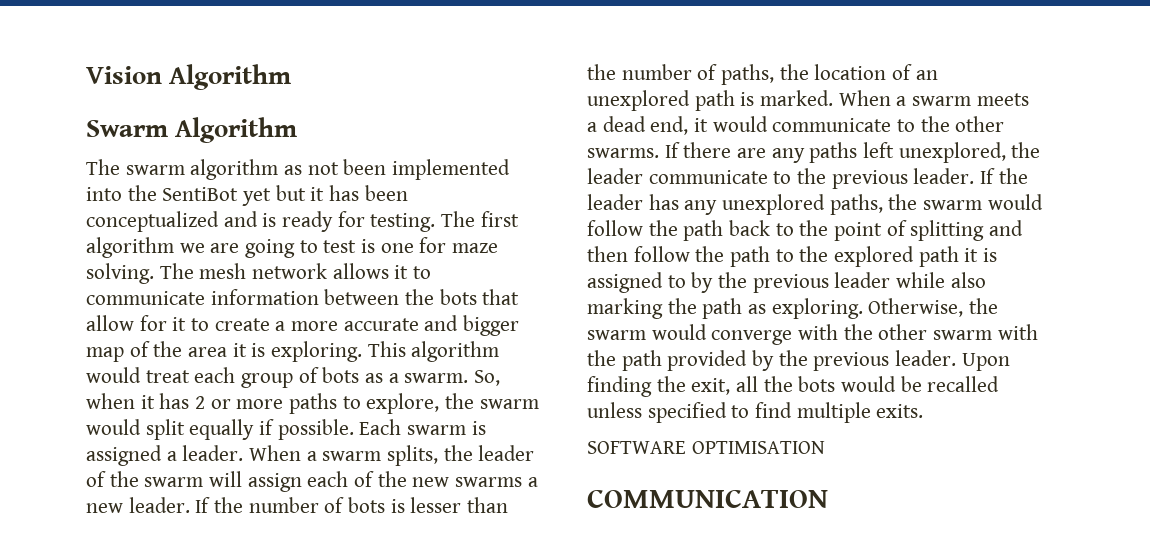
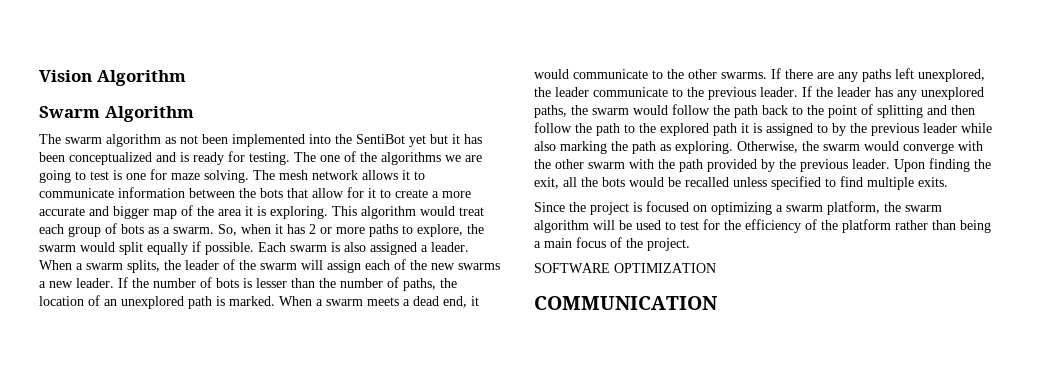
[480,211,519,227] [86,237,174,258] first algorithm -> [320,151,441,165] one of the algorithms
(486, 428) none -> [344,242,366,252] also
(924, 411) none -> [534,201,942,215] [534,219,991,233] [534,237,690,251] // Since the project is focused on optimizing a swarm platform, the swarm algorithm will be used to test for the efficiency of the platform rather than being a main focus of the project.
[691,441,825,454] OPTIMISATION -> [614,263,716,273] OPTIMIZATION

